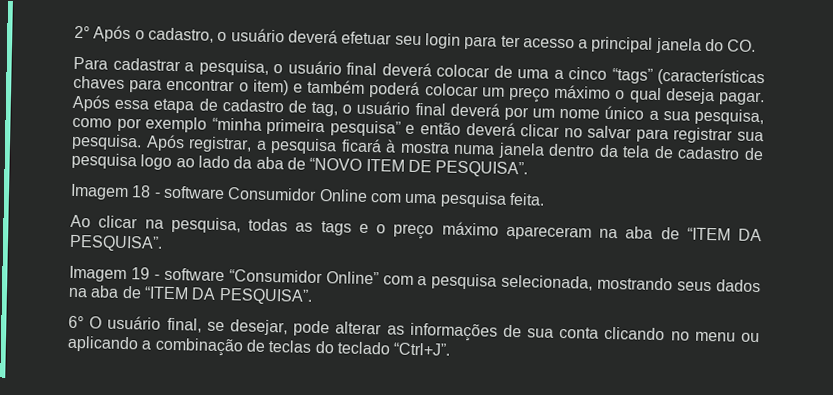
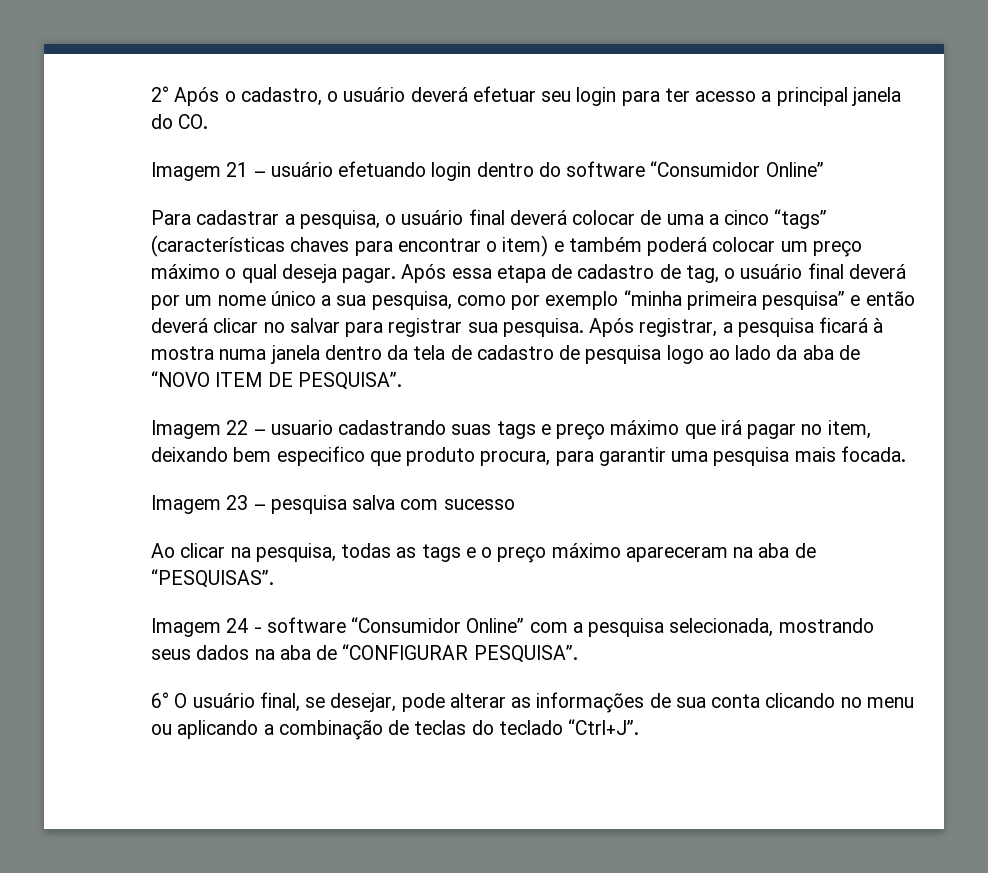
(757, 45) none -> [151,161,824,181] // Imagem 21 – usuário efetuando login dentro do software “Consumidor Online”
[131,185,545,208] 18 - software Consumidor Online com uma pesquisa feita. -> [226,420,871,440] [151,446,906,466] [151,495,515,514] 22 – usuario cadastrando suas tags e preço máximo que irá pagar no item, deixando bem especifico que produto procura, para garantir uma pesquisa mais focada. // Imagem 23 – pesquisa salva com sucesso
[686,227,762,242] [69,234,163,252] [69,265,150,283] “ITEM DA PESQUISA”. // Imagem 19 -> [151,569,274,588] [151,618,249,637] “PESQUISAS”. // Imagem 24
[143,286,217,300] “ITEM DA -> [342,644,469,660] “CONFIGURAR

